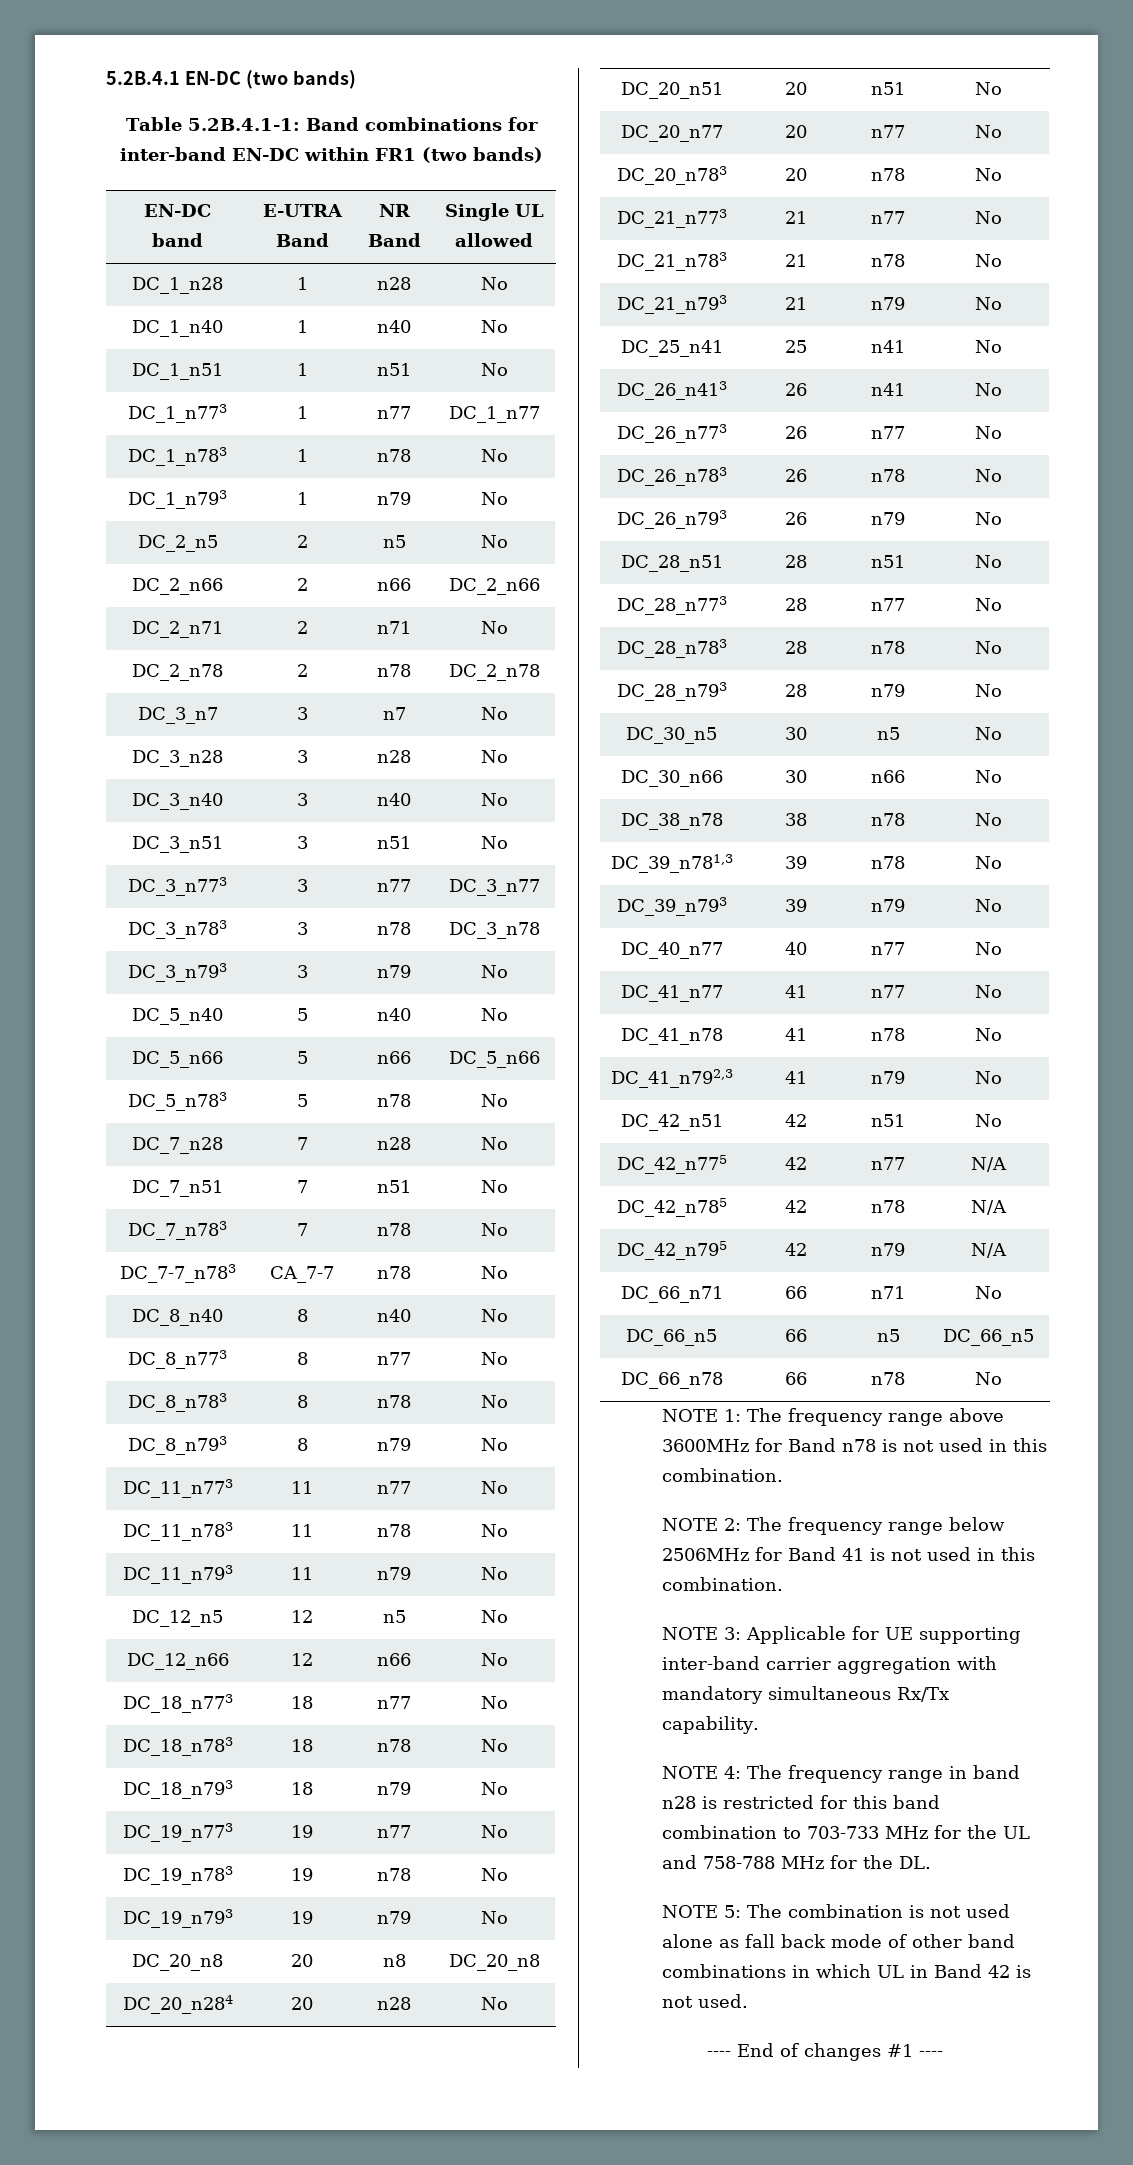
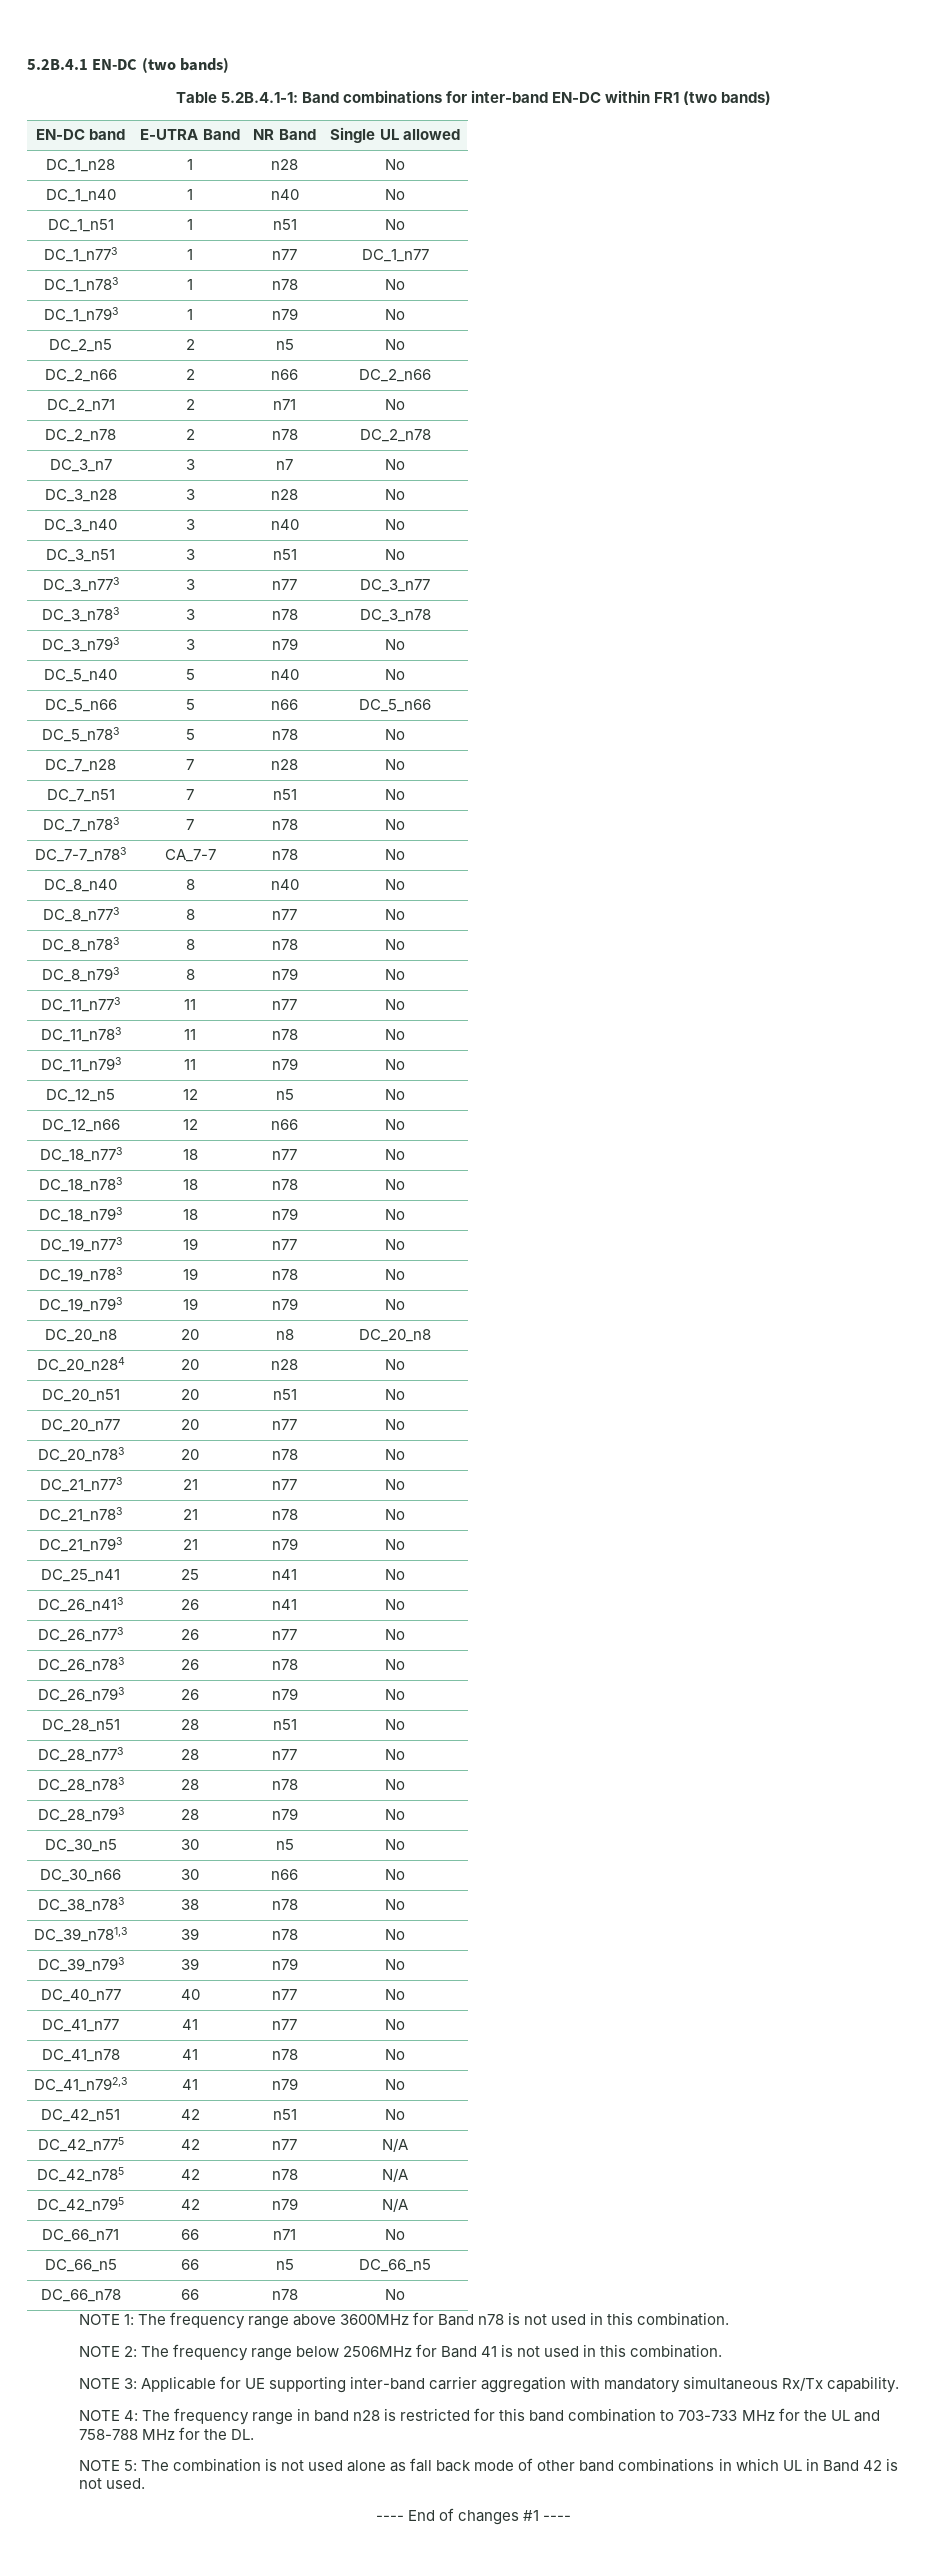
[620,813,723,830] DC_38_n78 -> [37,1897,124,1912] DC_38_n783

